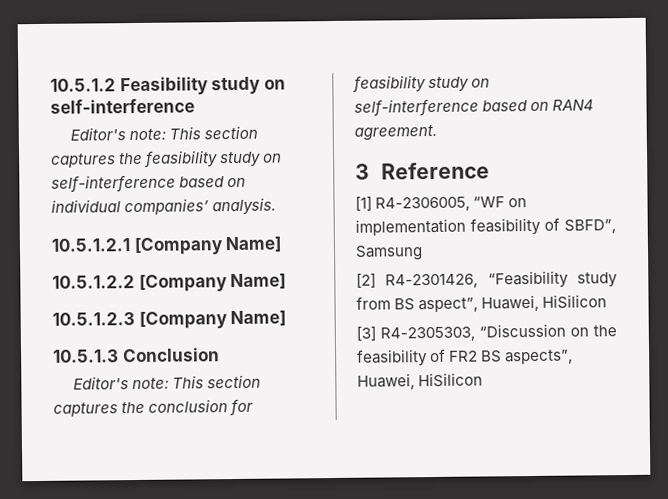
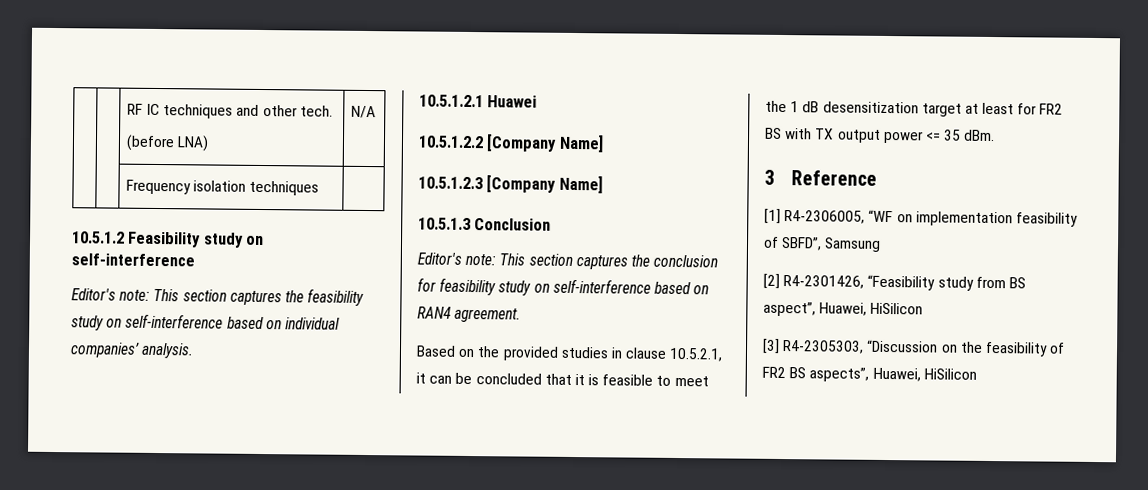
(50, 85) none -> [126,103,333,119] [125,134,210,152] [350,105,376,119] [125,179,320,196] | | RF IC techniques and other tech. // (before LNA) | N/A // | | Frequency isolation techniques | //
[133,236,283,256] [Company Name] -> [487,95,538,108] Huawei
(437, 132) none -> [416,345,724,362] [416,372,709,387] [765,100,1064,117] [765,127,996,144] // Based on the provided studies in clause 10.5.2.1, it can be concluded that it is feasible to meet the 1 dB desensitization target at least for FR2 BS with TX output power <= 35 dBm.

